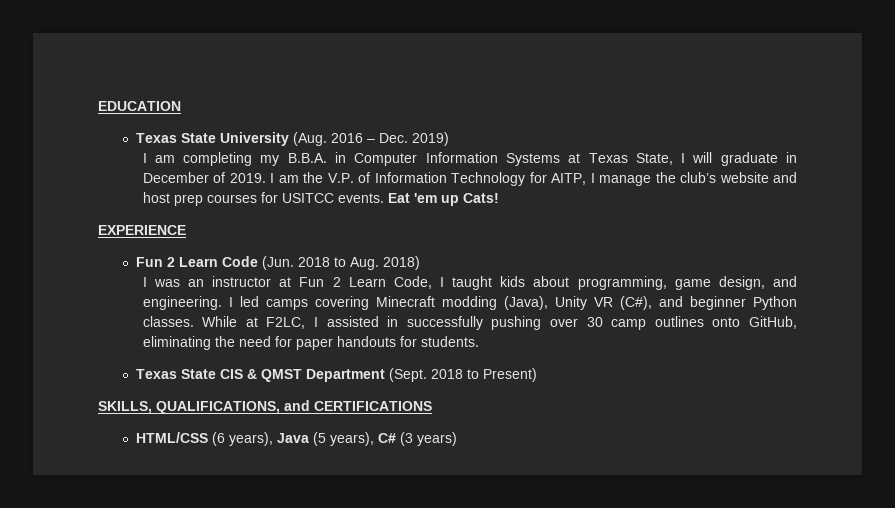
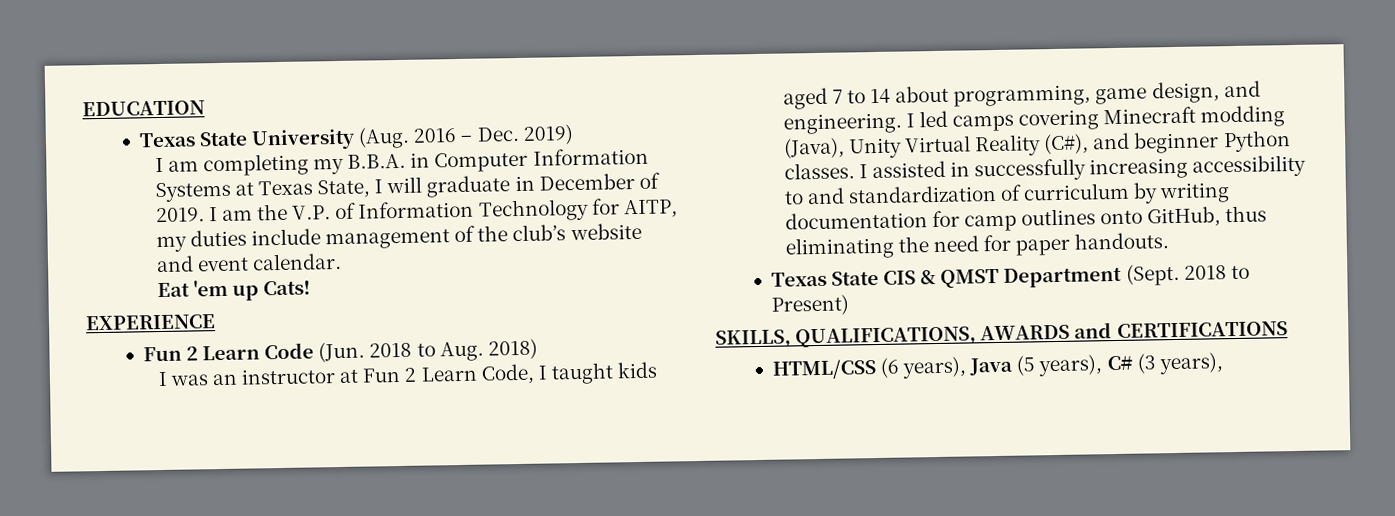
[590,172,797,186] [142,192,384,206] I manage the club’s website and host prep courses for USITCC events. -> [155,222,642,253] [155,252,342,273] my duties include management of the club’s website and event calendar. //
(526, 281) none -> [782,87,892,110] aged 7 to 14
[593,297,613,307] VR -> [903,134,1042,157] Virtual Reality
[202,316,306,329] While at F2LC, -> (855, 171) none
[491,316,603,330] pushing over 30 -> [1089,154,1307,180] [783,182,1231,205] [784,210,960,230] increasing accessibility to and standardization of curriculum by writing documentation for
(797, 322) none -> [1225,205,1268,223] thus
[336,336,479,347] handouts for students. -> [1074,232,1170,250] handouts.
(280, 407) none -> [980,324,1071,341] AWARDS
[416,432,457,446] years) -> [1158,352,1224,375] years),

